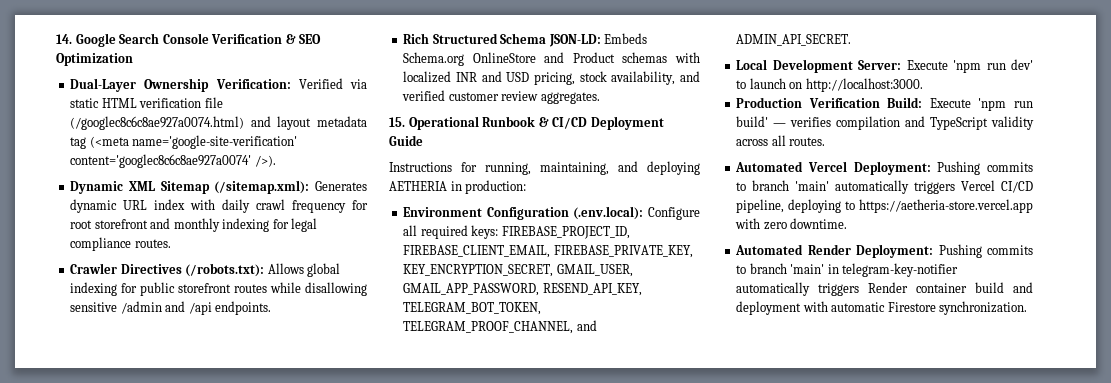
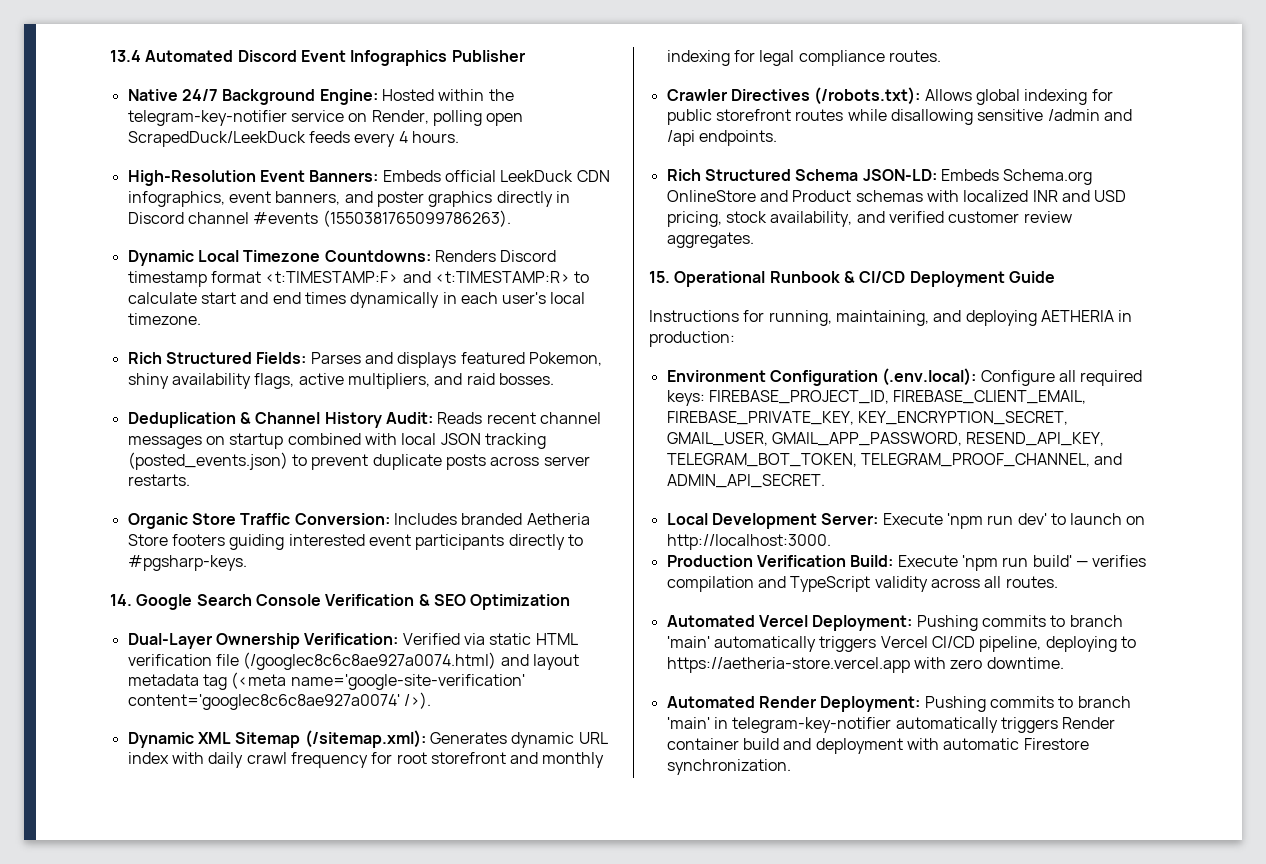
(56, 39) none -> [110,50,525,66] [127,89,514,105] [127,110,524,126] [127,131,459,147] [127,170,610,186] [127,191,570,207] [127,210,511,227] [127,250,557,266] [127,271,590,287] [127,292,586,308] [127,313,201,325] [127,352,602,368] [127,373,554,389] [127,412,601,428] [127,433,546,449] [127,452,590,470] [127,474,190,486] [127,513,590,529] [127,534,583,550] [127,555,247,571] 13.4 Automated Discord Event Infographics Publisher // Native 24/7 Background Engine: Hosted within the telegram-key-notifier service on Render, polling open ScrapedDuck/LeekDuck feeds every 4 hours. // High-Resolution Event Banners: Embeds official LeekDuck CDN infographics, event banners, and poster graphics directly in Discord channel #events (1550381765099786263). // Dynamic Local Timezone Countdowns: Renders Discord timestamp format <t:TIMESTAMP:F> and <t:TIMESTAMP:R> to calculate start and end times dynamically in each user's local timezone. // Rich Structured Fields: Parses and displays featured Pokemon, shiny availability flags, active multipliers, and raid bosses. // Deduplication & Channel History Audit: Reads recent channel messages on startup combined with local JSON tracking (posted_events.json) to prevent duplicate posts across server restarts. // Organic Store Traffic Conversion: Includes branded Aetheria Store footers guiding interested event participants directly to #pgsharp-keys. //

